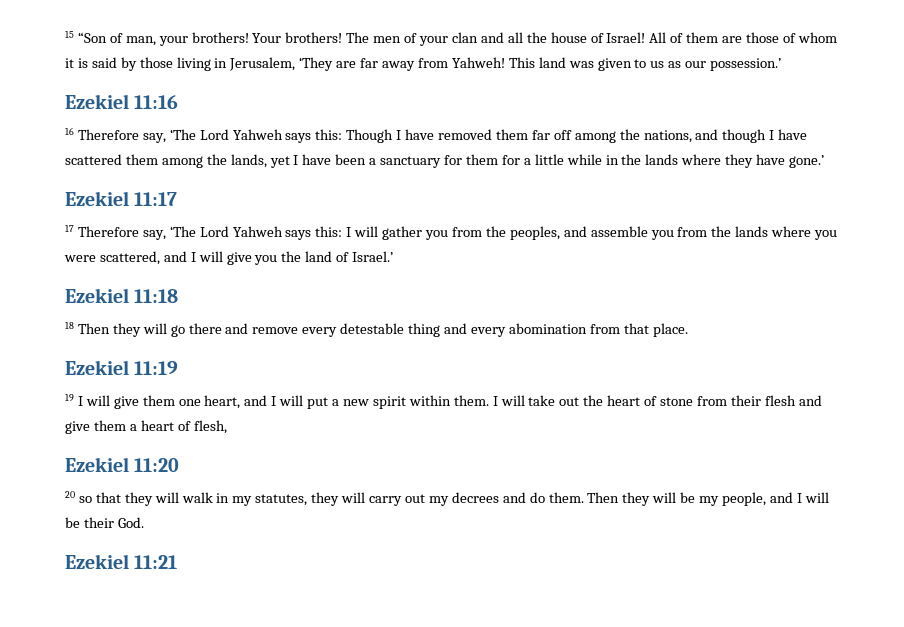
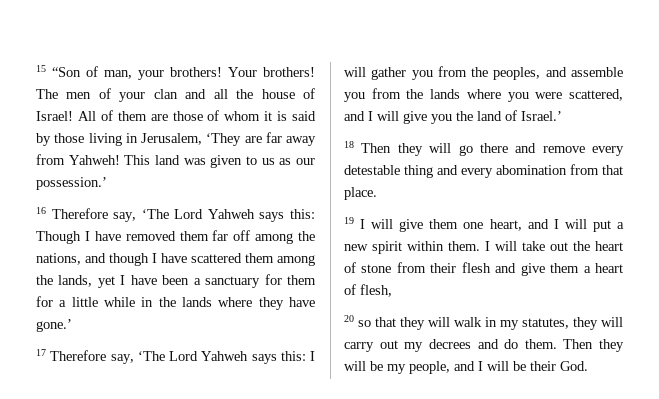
[65,94,179,109] // Ezekiel 11:16 -> (107, 183) none
[65,191,178,206] // Ezekiel 11:17 -> (72, 325) none
[65,288,179,303] // Ezekiel 11:18 -> (562, 116) none
[65,360,179,375] // Ezekiel 11:19 -> (377, 193) none
[65,457,180,472] // Ezekiel 11:20 -> (392, 290) none
[65,554,178,569] // Ezekiel 11:21 -> (588, 366) none

